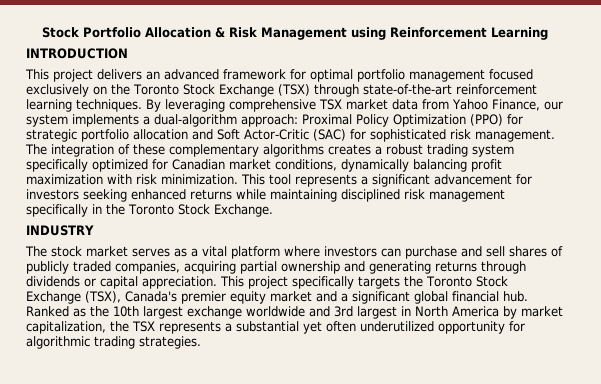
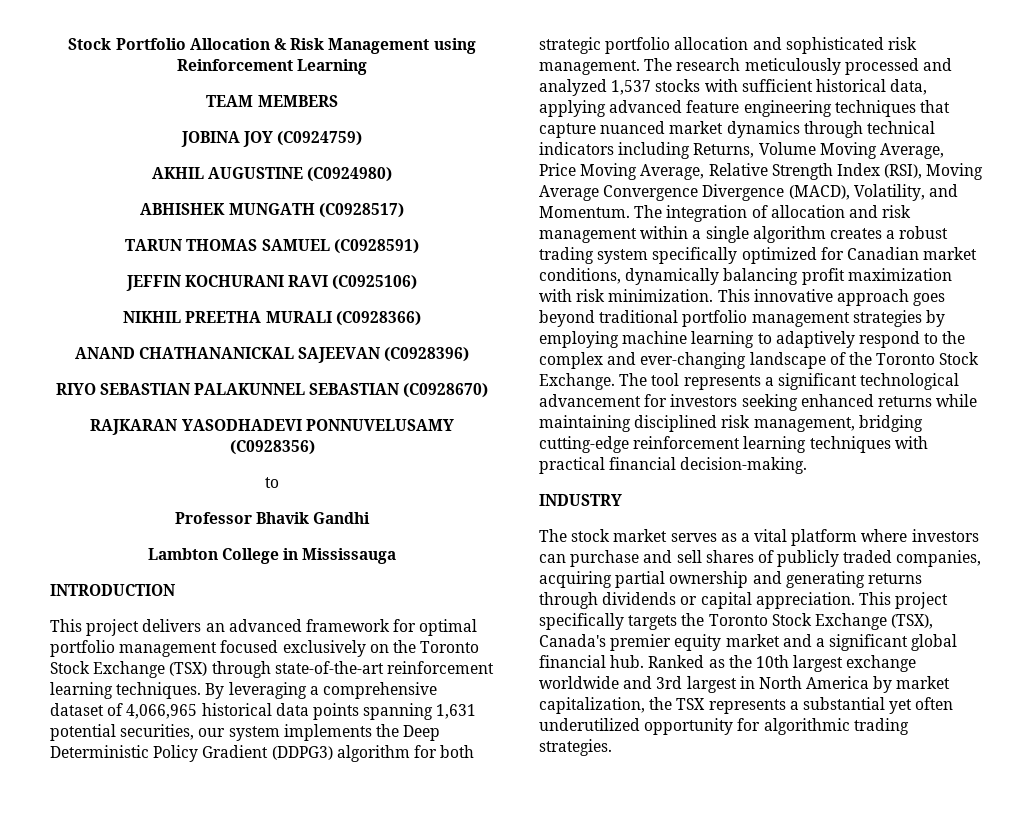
(548, 33) none -> [206,95,338,107] [180,131,363,147] [151,167,393,182] [140,203,404,218] [125,239,419,254] [125,275,418,291] [123,311,421,326] [74,347,470,363] [55,383,489,398] [90,419,454,435] [229,440,315,455] [265,477,279,488] [174,512,371,524] [147,548,397,564] // TEAM MEMBERS // JOBINA JOY (C0924759) // AKHIL AUGUSTINE (C0924980) // ABHISHEK MUNGATH (C0928517) // TARUN THOMAS SAMUEL (C0928591) // JEFFIN KOCHURANI RAVI (C0925106) // NIKHIL PREETHA MURALI (C0928366) // ANAND CHATHANANICKAL SAJEEVAN (C0928396) // RIYO SEBASTIAN PALAKUNNEL SEBASTIAN (C0928670) // RAJKARAN YASODHADEVI PONNUVELUSAMY (C0928356) // to // Professor Bhavik Gandhi // Lambton College in Mississauga
[229,99,563,112] [26,114,523,127] [26,129,555,142] [25,144,324,157] comprehensive TSX market data from Yahoo Finance, our system implements a dual-algorithm approach: Proximal Policy Optimization (PPO) for strategic portfolio allocation and Soft Actor-Critic (SAC) for sophisticated risk management. The integration of these complementary algorithms -> [309,682,437,699] [50,703,477,720] [50,724,441,741] [50,745,475,762] [539,37,917,54] [539,58,952,75] [539,79,928,96] [539,100,950,117] [539,121,935,138] [539,142,944,159] [539,163,984,180] [539,184,958,201] [539,205,912,222] [539,226,826,243] a comprehensive dataset of 4,066,965 historical data points spanning 1,631 potential securities, our system implements the Deep Deterministic Policy Gradient (DDPG3) algorithm for both strategic portfolio allocation and sophisticated risk management. The research meticulously processed and analyzed 1,537 stocks with sufficient historical data, applying advanced feature engineering techniques that capture nuanced market dynamics through technical indicators including Returns, Volume Moving Average, Price Moving Average, Relative Strength Index (RSI), Moving Average Convergence Divergence (MACD), Volatility, and Momentum. The integration of allocation and risk management within a single algorithm
(265, 179) none -> [753,289,946,306] [539,310,945,327] [539,331,966,348] [539,352,980,369] [539,373,648,390] innovative approach goes beyond traditional portfolio management strategies by employing machine learning to adaptively respond to the complex and ever-changing landscape of the Toronto Stock Exchange. The
(430, 180) none -> [860,373,960,390] technological
[429,189,505,202] [26,204,273,217] management specifically in the Toronto Stock Exchange. -> [753,415,923,432] [539,436,928,453] [539,457,808,474] management, bridging cutting-edge reinforcement learning techniques with practical financial decision-making.

